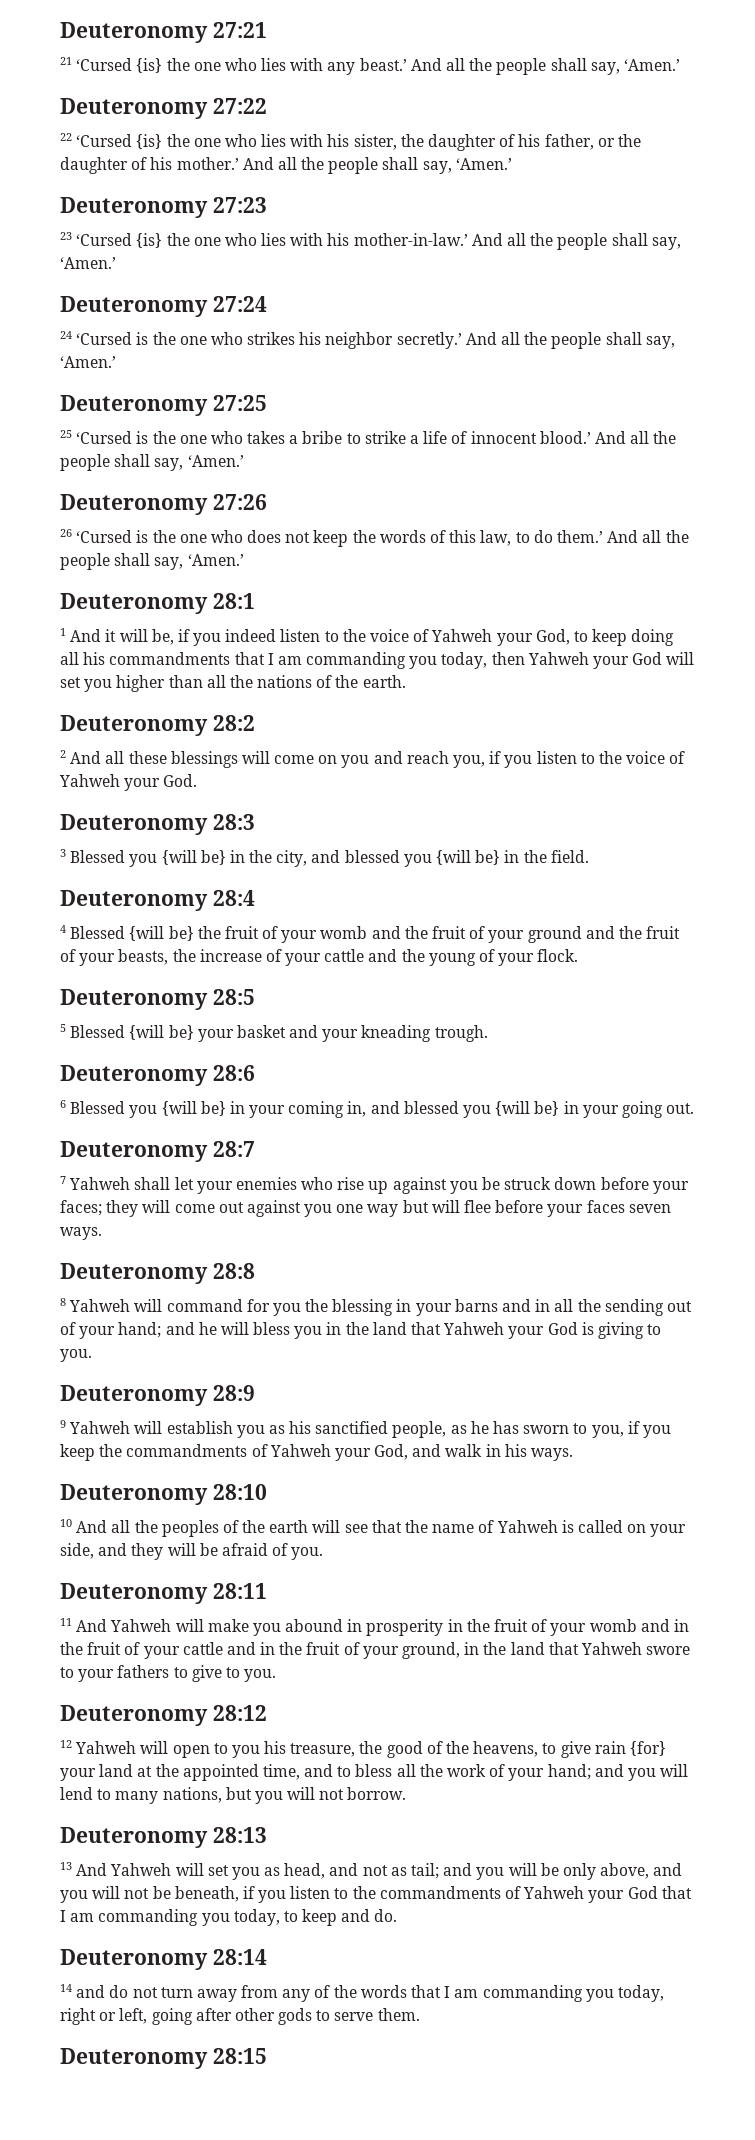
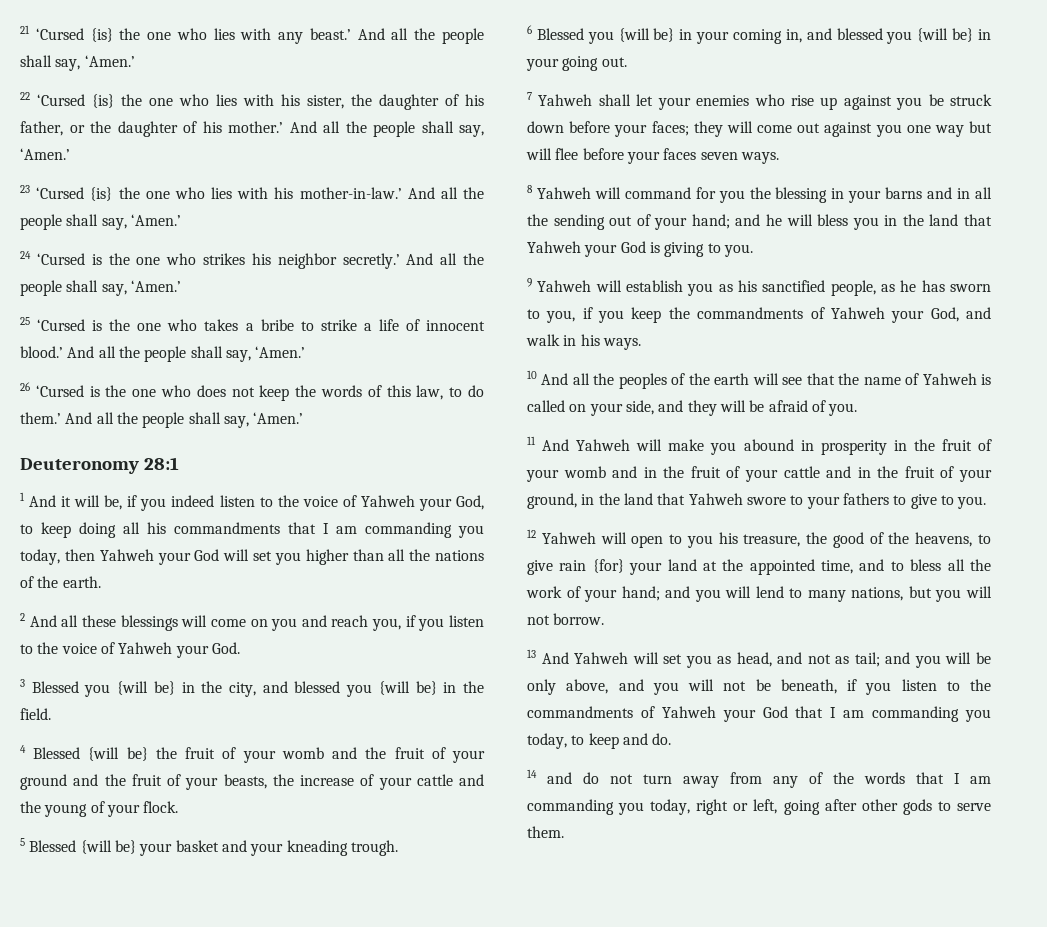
[60,22,267,43] Deuteronomy 27:21 // -> (20, 29) none
[60,98,267,119] // Deuteronomy 27:22 -> (135, 61) none
[60,197,267,218] // Deuteronomy 27:23 -> (70, 154) none
[60,296,267,317] // Deuteronomy 27:24 -> (181, 220) none
[60,395,267,416] // Deuteronomy 27:25 -> (181, 286) none
[60,494,267,515] // Deuteronomy 27:26 -> (306, 352) none
[60,715,255,736] // Deuteronomy 28:2 -> (101, 582) none
[60,814,255,835] // Deuteronomy 28:3 -> (240, 648) none
[60,890,255,911] // Deuteronomy 28:4 -> (51, 714) none
[60,989,255,1010] // Deuteronomy 28:5 -> (179, 807) none
[60,1065,255,1086] // Deuteronomy 28:6 -> (398, 848) none
[60,1141,255,1162] // Deuteronomy 28:7 -> (627, 62) none
[60,1263,255,1284] // Deuteronomy 28:8 -> (779, 158) none
[60,1385,255,1406] // Deuteronomy 28:9 -> (753, 250) none
[60,1484,267,1505] // Deuteronomy 28:10 -> (641, 344) none
[60,1583,267,1604] // Deuteronomy 28:11 -> (858, 409) none
[60,1705,267,1726] // Deuteronomy 28:12 -> (987, 502) none
[60,1827,267,1848] // Deuteronomy 28:13 -> (605, 619) none
[60,1949,267,1970] // Deuteronomy 28:14 -> (672, 739) none
[60,2048,267,2069] // Deuteronomy 28:15 -> (564, 832) none

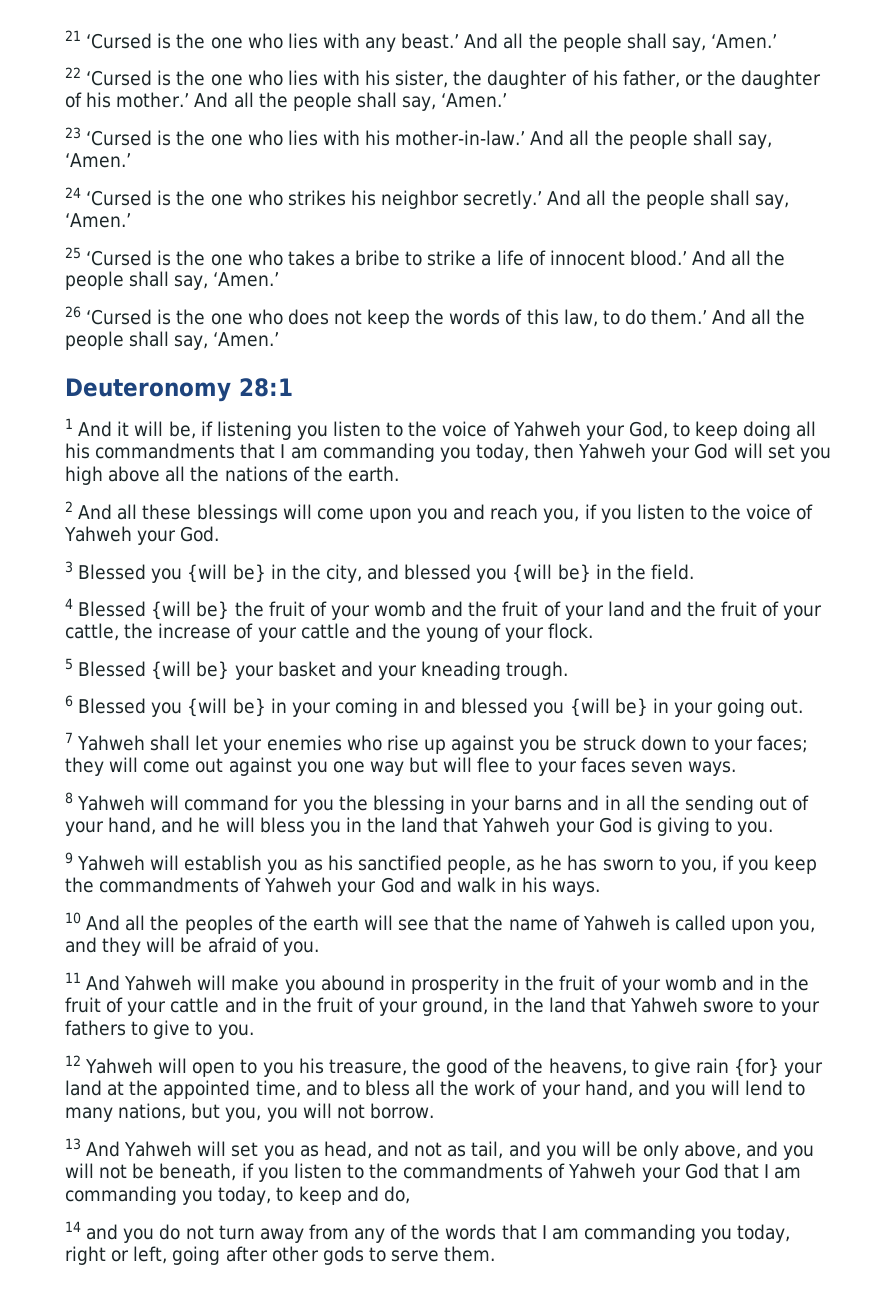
[90,28,113,42] {is} -> [157,33,172,49] is
[92,94,114,108] {is} -> [157,70,172,86] is
[90,187,113,201] {is} -> [157,130,172,146] is
[140,495,215,511] you indeed -> [216,421,328,440] listening you
[305,549,384,565] higher than -> [65,466,161,485] high above
[250,619,268,627] on -> [368,508,412,523] upon
[20,774,267,790] ground and the fruit of your beasts, -> [607,601,823,620] [65,623,119,641] land and the fruit of your cattle,
[785,29,802,43] in, -> [403,698,420,713] in
[569,121,611,133] before -> [691,736,709,751] to
[582,148,624,160] before -> [515,758,533,773] to
[691,214,730,229] hand; -> [108,817,157,835] hand,
[930,307,959,322] God, -> [380,877,415,893] God
[569,400,654,416] on your side, -> [731,919,816,934] upon you,
[621,586,660,601] hand; -> [584,1080,633,1098] hand,
(932, 592) none -> [225,1107,262,1122] you,
[854,652,880,667] tail; -> [471,1141,504,1159] tail,
[652,733,672,745] do. -> [383,1186,410,1204] do,
(572, 778) none -> [123,1228,155,1243] you

